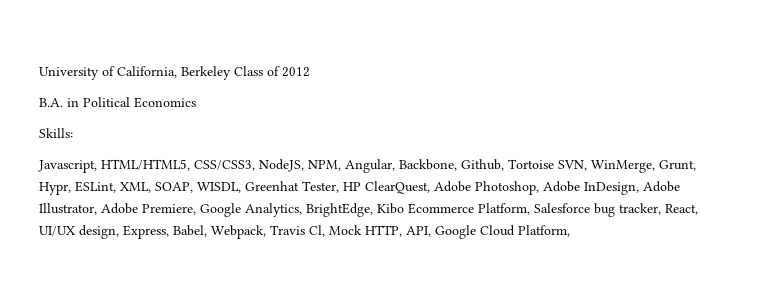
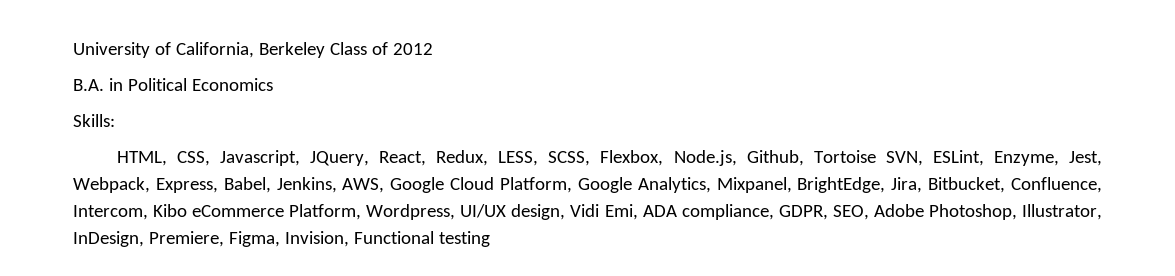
[38,159,696,173] [39,181,680,195] [39,203,698,217] [39,225,570,239] Javascript, HTML/HTML5, CSS/CSS3, NodeJS, NPM, Angular, Backbone, Github, Tortoise SVN, WinMerge, Grunt, Hypr, ESLint, XML, SOAP, WISDL, Greenhat Tester, HP ClearQuest, Adobe Photoshop, Adobe InDesign, Adobe Illustrator, Adobe Premiere, Google Analytics, BrightEdge, Kibo Ecommerce Platform, Salesforce bug tracker, React, UI/UX design, Express, Babel, Webpack, Travis Cl, Mock HTTP, API, Google Cloud Platform, -> [116,150,1102,166] [73,177,1102,193] [73,204,1103,220] [73,231,490,247] HTML, CSS, Javascript, JQuery, React, Redux, LESS, SCSS, Flexbox, Node.js, Github, Tortoise SVN, ESLint, Enzyme, Jest, Webpack, Express, Babel, Jenkins, AWS, Google Cloud Platform, Google Analytics, Mixpanel, BrightEdge, Jira, Bitbucket, Confluence, Intercom, Kibo eCommerce Platform, Wordpress, UI/UX design, Vidi Emi, ADA compliance, GDPR, SEO, Adobe Photoshop, Illustrator, InDesign, Premiere, Figma, Invision, Functional testing

